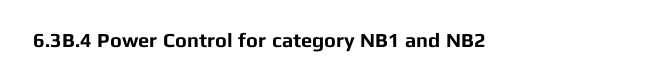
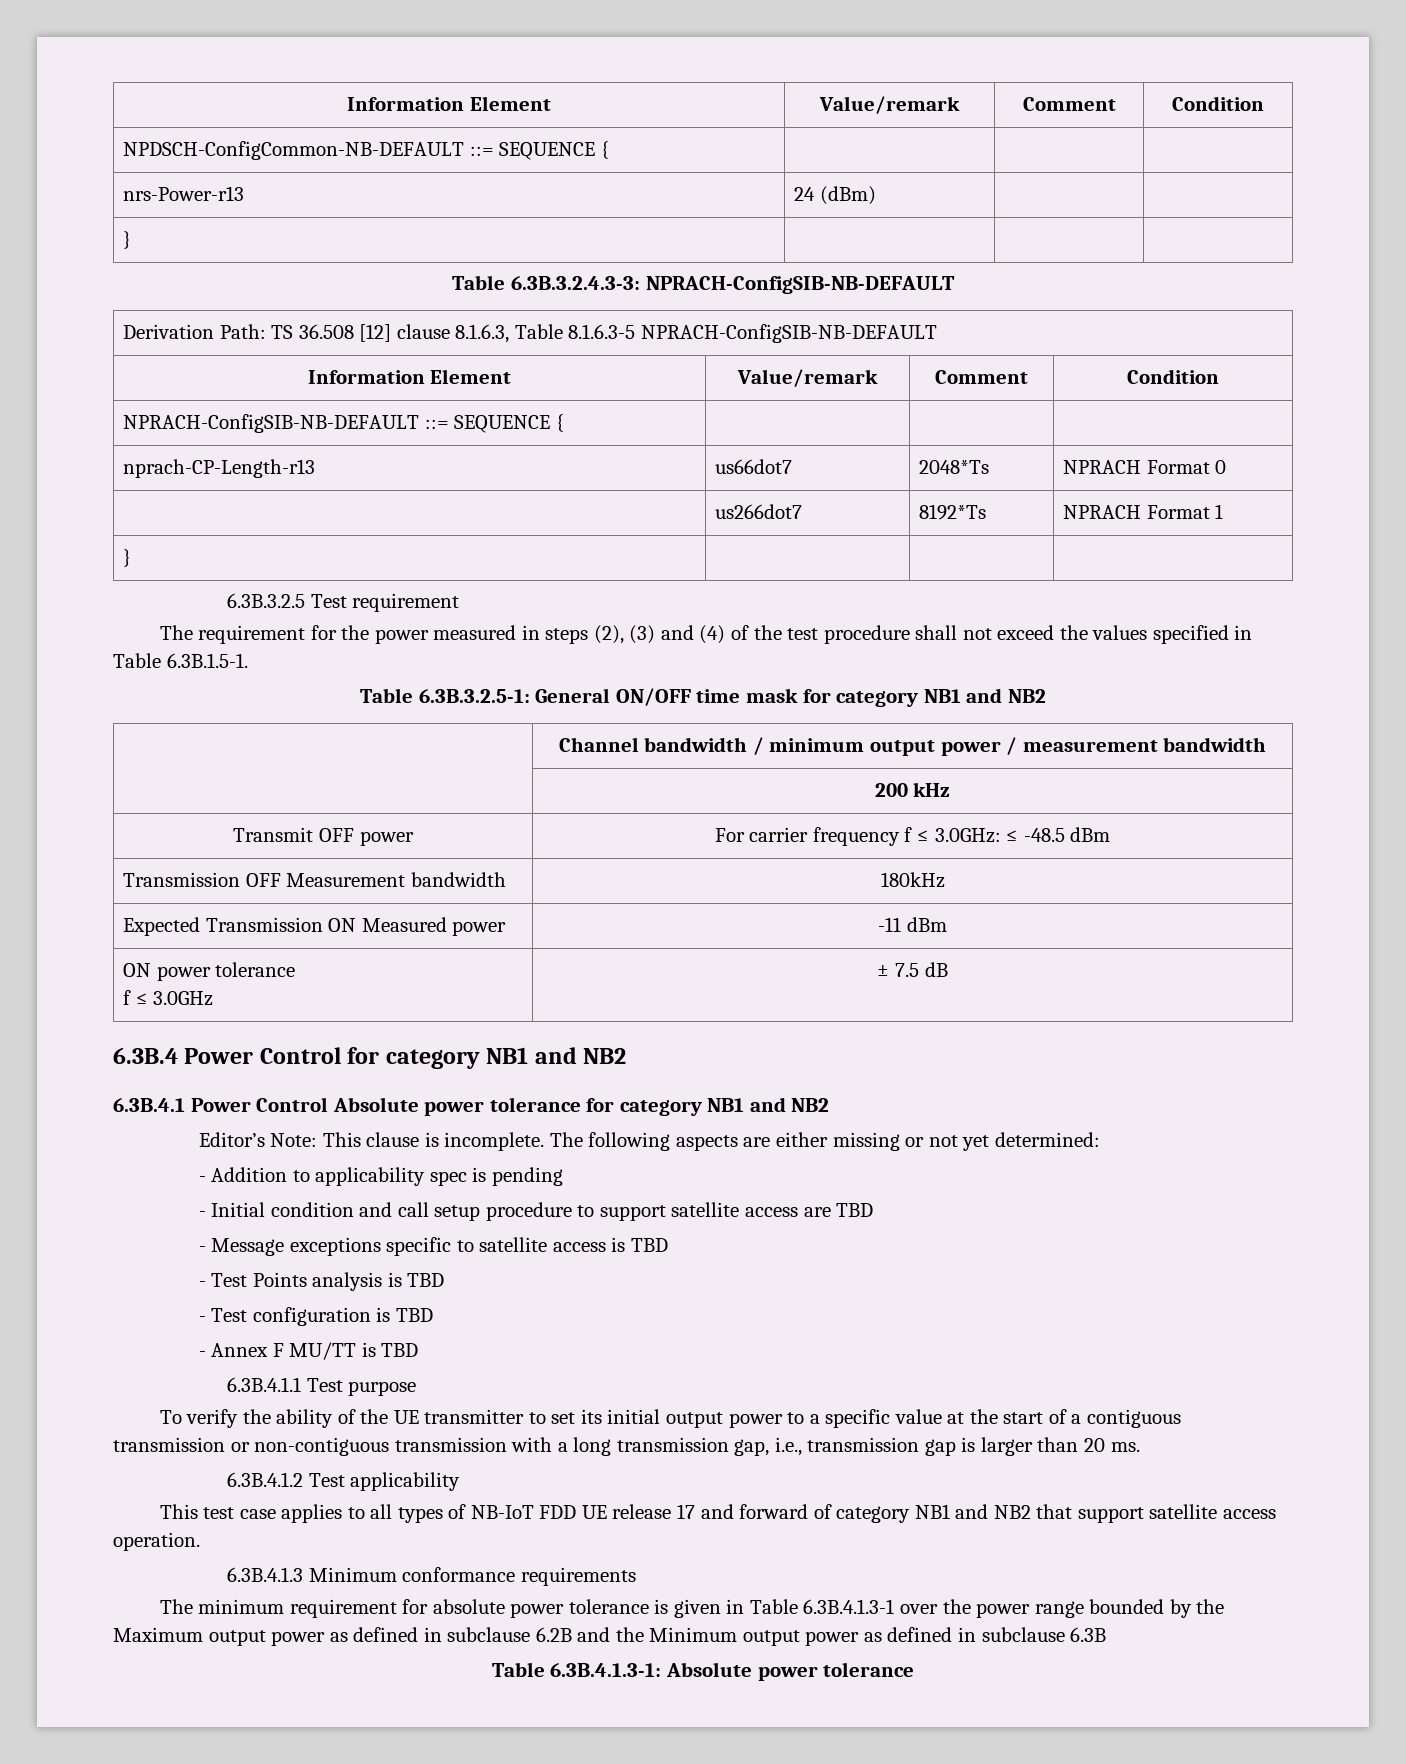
(33, 40) none -> [347,96,551,111] [819,96,960,114] [1022,97,1116,111] [1172,96,1264,111] [123,141,609,160] [123,186,245,201] [794,186,876,205] [123,231,132,249] [452,275,955,294] [123,324,937,343] [307,369,512,384] [737,369,878,387] [935,370,1028,384] [1127,369,1219,384] [123,414,564,433] [123,459,316,478] [715,459,793,474] [919,460,990,474] [1063,460,1227,474] [715,504,803,519] [919,504,987,520] [1063,504,1224,519] [123,549,132,567] [227,593,460,612] [159,625,1253,644] [113,653,248,668] [360,688,1046,707] [558,737,1267,756] [874,782,951,797] [233,827,414,846] [714,827,1111,846] [123,872,506,887] [880,872,945,888] [123,917,507,936] [878,917,947,932] [123,962,296,981] [123,990,214,1006] [877,962,948,977] Information Element | Value/remark | Comment | Condition // NPDSCH-ConfigCommon-NB-DEFAULT ::= SEQUENCE { | | | // nrs-Power-r13 | 24 (dBm) | | // } | | | // Table 6.3B.3.2.4.3-3: NPRACH-ConfigSIB-NB-DEFAULT // Derivation Path: TS 36.508 [12] clause 8.1.6.3, Table 8.1.6.3-5 NPRACH-ConfigSIB-NB-DEFAULT // Information Element | Value/remark | Comment | Condition // NPRACH-ConfigSIB-NB-DEFAULT ::= SEQUENCE { | | | // nprach-CP-Length-r13 | us66dot7 | 2048*Ts | NPRACH Format 0 // | us266dot7 | 8192*Ts | NPRACH Format 1 // } | | | // 6.3B.3.2.5 Test requirement // The requirement for the power measured in steps (2), (3) and (4) of the test procedure shall not exceed the values specified in Table 6.3B.1.5-1. // Table 6.3B.3.2.5-1: General ON/OFF time mask for category NB1 and NB2 // | Channel bandwidth / minimum output power / measurement bandwidth // | 200 kHz // Transmit OFF power | For carrier frequency f ≤ 3.0GHz: ≤ -48.5 dBm // Transmission OFF Measurement bandwidth | 180kHz // Expected Transmission ON Measured power | -11 dBm // ON power tolerance // f ≤ 3.0GHz | ± 7.5 dB //
(486, 40) none -> [113,1097,830,1116] [198,1132,1100,1151] [198,1167,563,1186] [198,1202,874,1221] [198,1237,668,1256] [198,1272,445,1291] [198,1307,433,1326] [198,1342,419,1360] [227,1377,417,1396] [159,1409,1181,1428] [113,1437,1140,1456] [227,1472,461,1491] [159,1504,1276,1523] [113,1532,200,1551] [227,1567,636,1586] [159,1599,1225,1618] [113,1627,1107,1646] [491,1662,915,1681] // 6.3B.4.1 Power Control Absolute power tolerance for category NB1 and NB2 // Editor’s Note: This clause is incomplete. The following aspects are either missing or not yet determined: // - Addition to applicability spec is pending // - Initial condition and call setup procedure to support satellite access are TBD // - Message exceptions specific to satellite access is TBD // - Test Points analysis is TBD // - Test configuration is TBD // - Annex F MU/TT is TBD // 6.3B.4.1.1 Test purpose // To verify the ability of the UE transmitter to set its initial output power to a specific value at the start of a contiguous transmission or non-contiguous transmission with a long transmission gap, i.e., transmission gap is larger than 20 ms. // 6.3B.4.1.2 Test applicability // This test case applies to all types of NB-IoT FDD UE release 17 and forward of category NB1 and NB2 that support satellite access operation. // 6.3B.4.1.3 Minimum conformance requirements // The minimum requirement for absolute power tolerance is given in Table 6.3B.4.1.3-1 over the power range bounded by the Maximum output power as defined in subclause 6.2B and the Minimum output power as defined in subclause 6.3B // Table 6.3B.4.1.3-1: Absolute power tolerance

